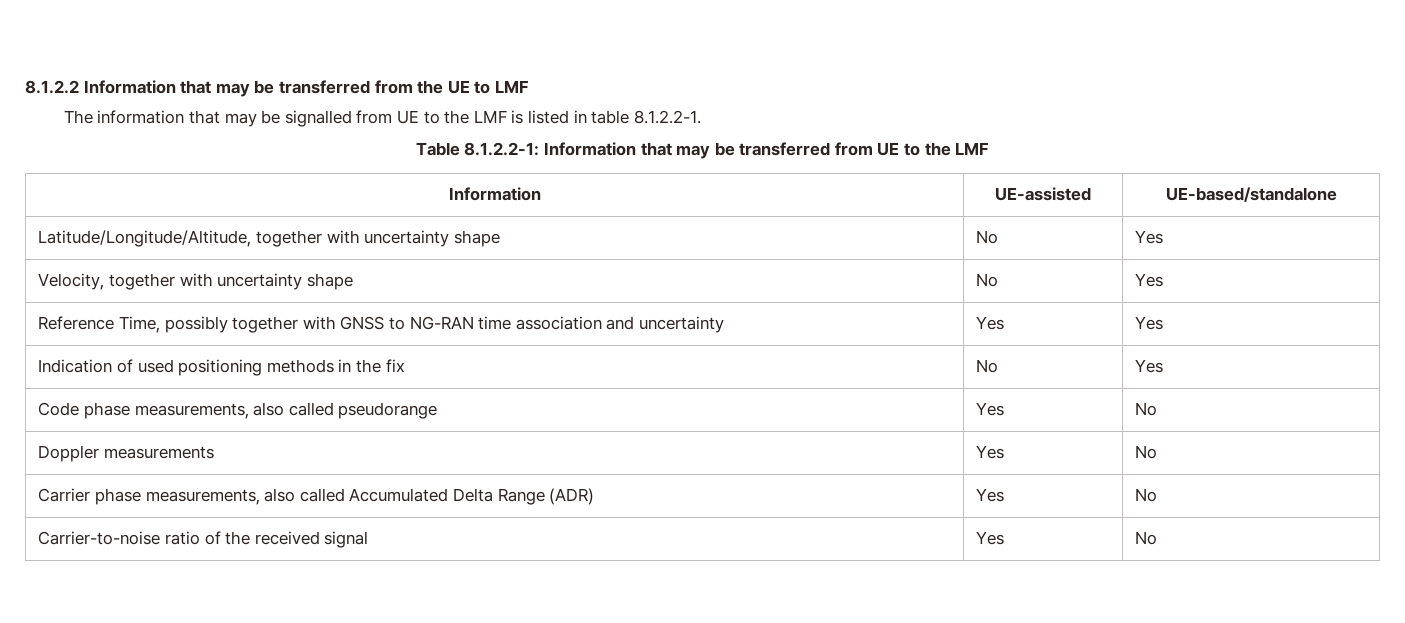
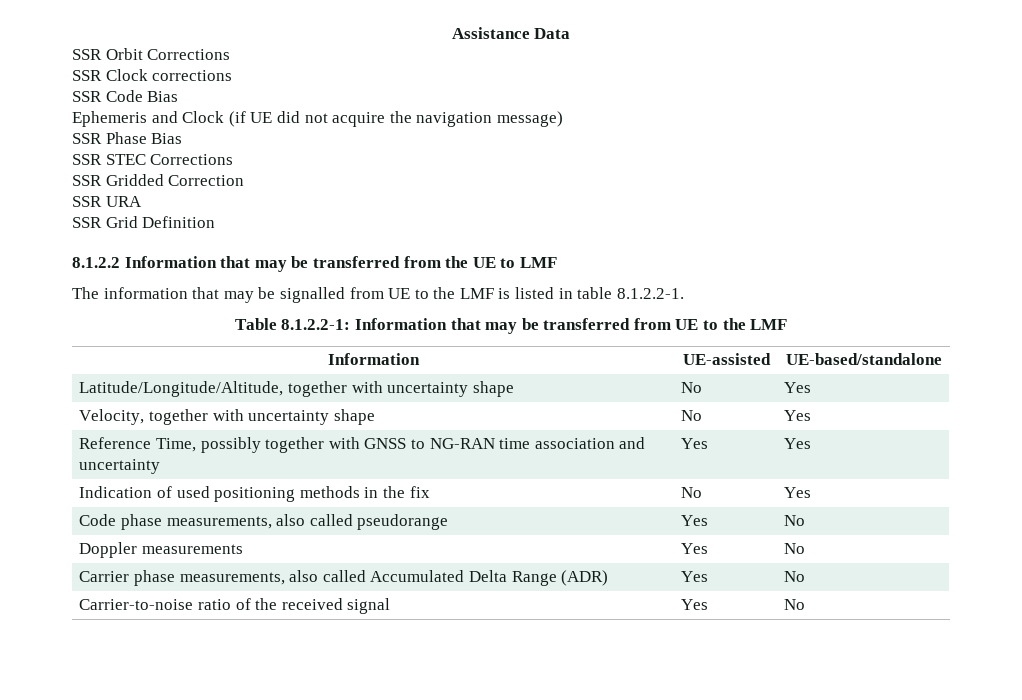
(25, 87) none -> [451,27,571,39] [72,48,231,60] [72,69,233,81] [72,90,179,102] [72,111,563,127] [72,132,183,144] [72,154,234,165] [72,174,245,186] [72,196,142,207] [72,216,216,228] Assistance Data // SSR Orbit Corrections // SSR Clock corrections // SSR Code Bias // Ephemeris and Clock (if UE did not acquire the navigation message) // SSR Phase Bias // SSR STEC Corrections // SSR Gridded Correction // SSR URA // SSR Grid Definition //

